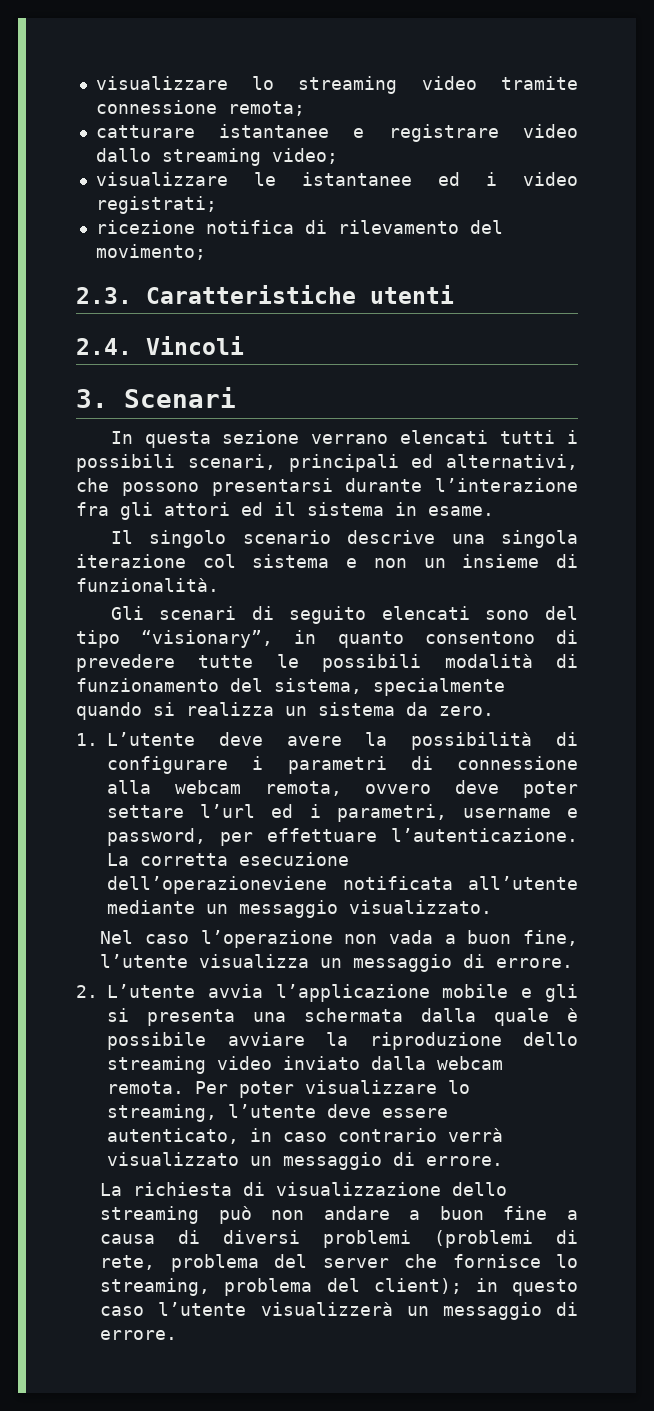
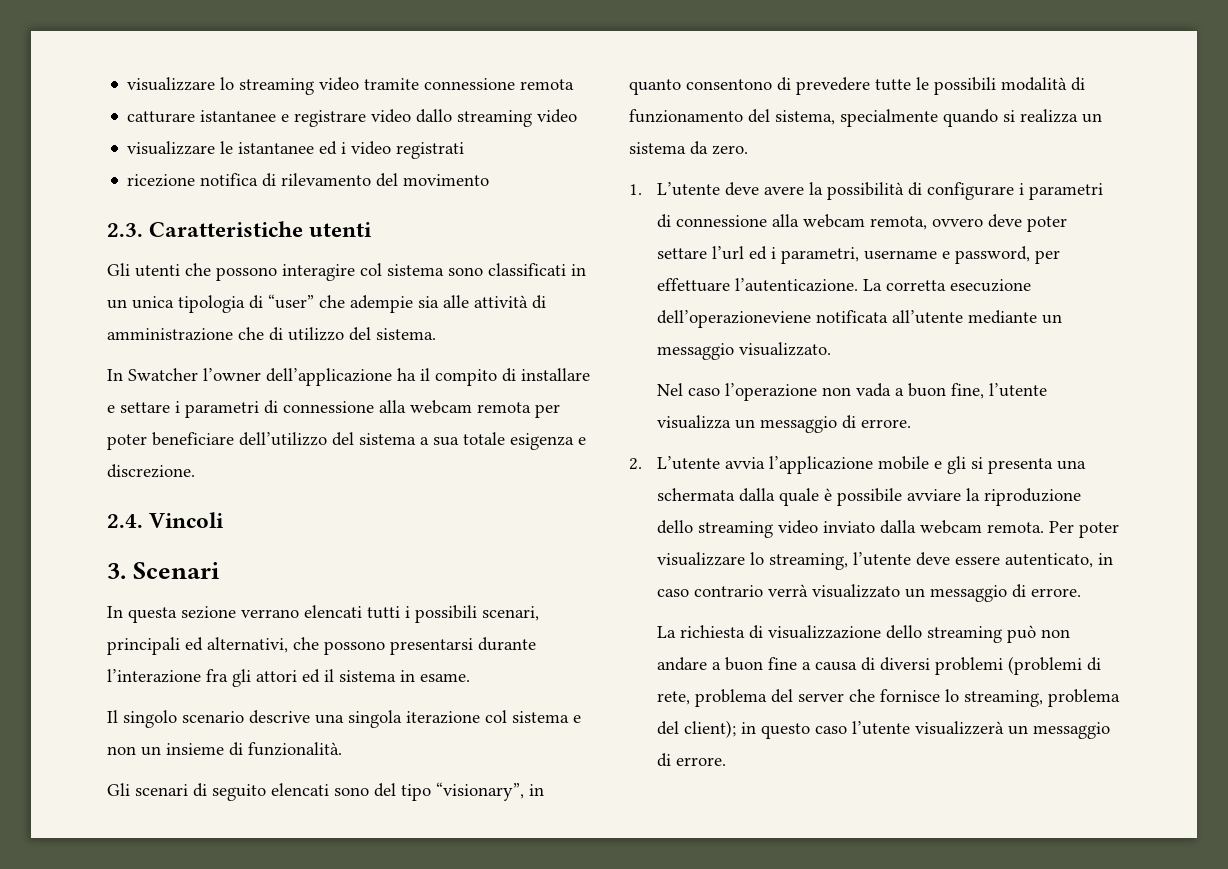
[227,101,305,116] remota; -> [520,79,575,90] remota
[271,148,338,164] video; -> [537,109,578,123] video
[95,196,217,214] registrati; -> [396,142,465,159] registrati
[95,244,206,260] movimento; -> [403,174,490,186] movimento
(454, 294) none -> [107,263,586,281] [107,294,546,313] [107,327,436,341] [107,368,590,386] [107,400,560,418] [107,432,586,450] [107,464,195,478] // Gli utenti che possono interagire col sistema sono classificati in un unica tipologia di “user” che adempie sia alle attività di amministrazione che di utilizzo del sistema. // In Swatcher l’owner dell’applicazione ha il compito di installare e settare i parametri di connessione alla webcam remota per poter beneficiare dell’utilizzo del sistema a sua totale esigenza e discrezione.

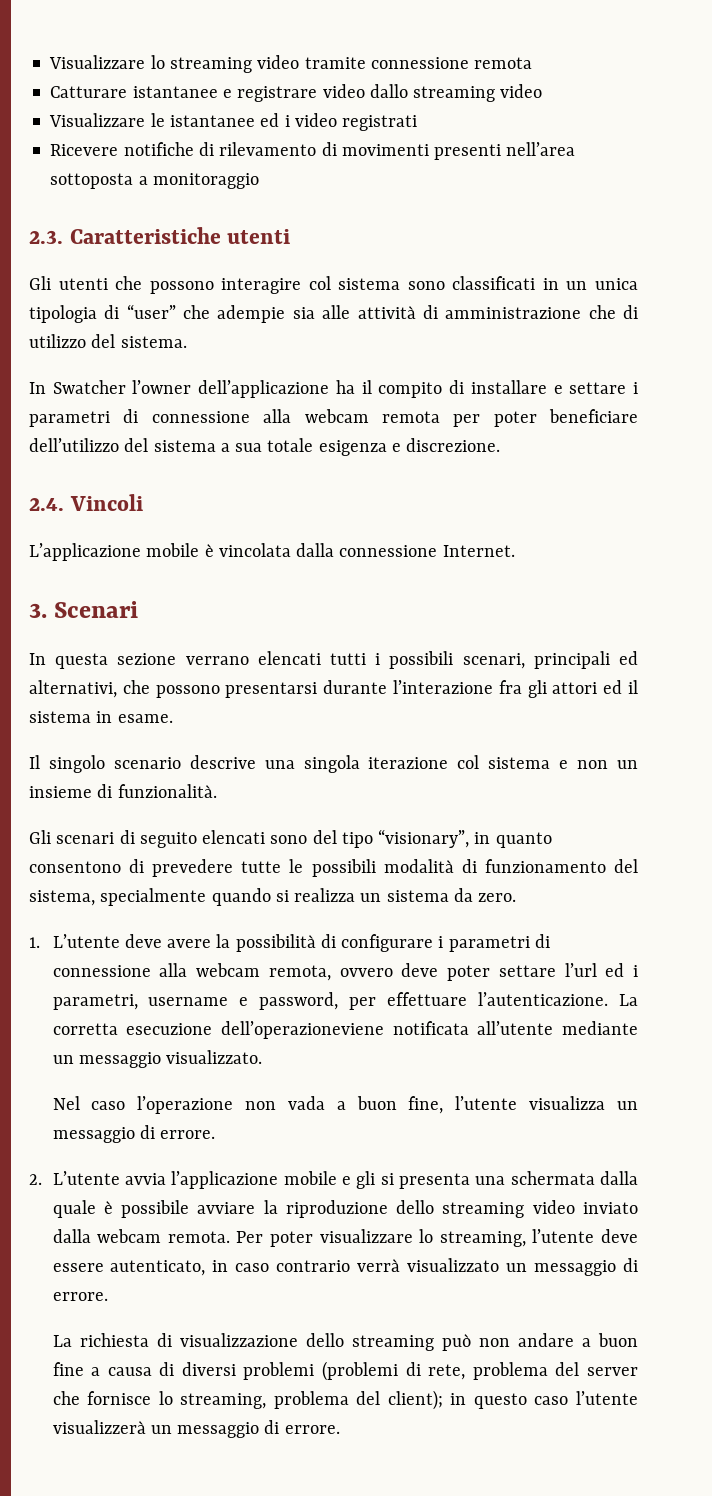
[127,77,216,91] visualizzare -> [49,55,146,69] Visualizzare
[127,111,196,123] catturare -> [50,86,128,98] Catturare
[127,141,216,155] visualizzare -> [49,113,146,127] Visualizzare
[127,173,490,187] ricezione notifica di rilevamento del movimento -> [50,142,576,160] [50,173,259,189] Ricevere notifiche di rilevamento di movimenti presenti nell’area sottoposta a monitoraggio
(225, 520) none -> [29,543,515,561] // L’applicazione mobile è vincolata dalla connessione Internet.

